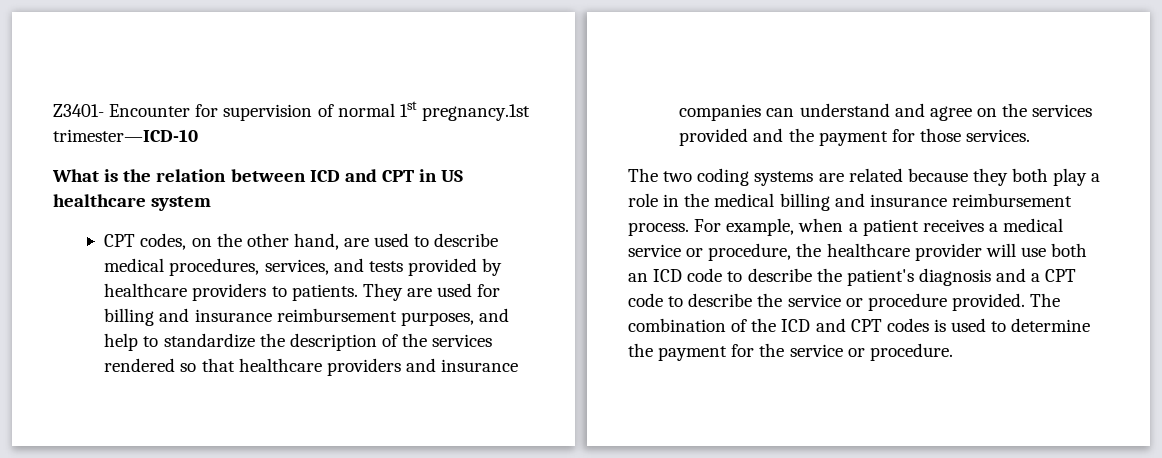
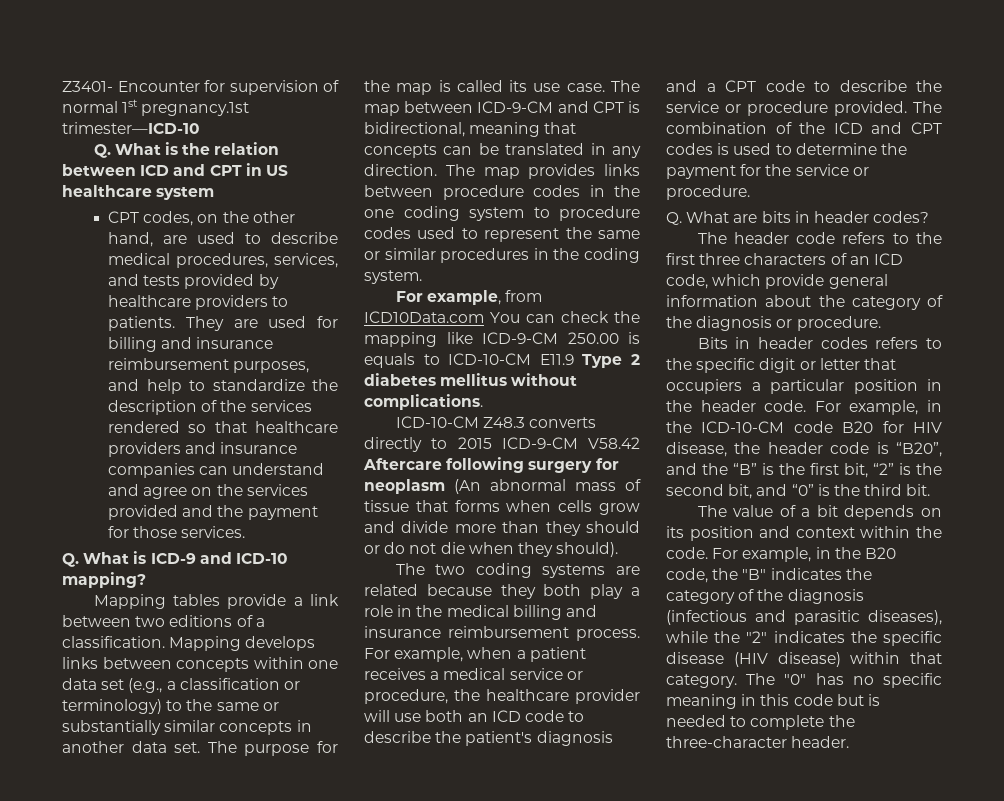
(198, 135) none -> [93,144,111,158] Q.
(1031, 135) none -> [62,551,288,567] [62,572,146,588] [93,594,339,609] [62,615,265,627] [62,636,316,651] [62,657,338,672] [62,678,300,693] [62,699,279,714] [62,720,312,735] [62,741,338,756] [364,80,640,95] [364,101,640,116] [364,122,577,137] [364,143,641,158] [364,164,640,179] [364,185,640,200] [364,206,640,221] [364,227,640,242] [364,248,640,263] [364,270,422,284] [395,290,543,305] [364,311,640,323] [364,332,640,347] [364,353,640,368] [364,373,578,386] [364,394,483,410] [395,416,597,428] [364,437,640,452] [363,457,619,473] [364,479,641,494] [364,500,640,515] [364,521,640,536] [364,542,619,557] // Q. What is ICD-9 and ICD-10 mapping? // Mapping tables provide a link between two editions of a classification. Mapping develops links between concepts within one data set (e.g., a classification or terminology) to the same or substantially similar concepts in another data set. The purpose for the map is called its use case. The map between ICD-9-CM and CPT is bidirectional, meaning that concepts can be translated in any direction. The map provides links between procedure codes in the one coding system to procedure codes used to represent the same or similar procedures in the coding system. // For example, from ICD10Data.com You can check the mapping like ICD-9-CM 250.00 is equals to ICD-10-CM E11.9 Type 2 diabetes mellitus without complications. // ICD-10-CM Z48.3 converts directly to 2015 ICD-9-CM V58.42 Aftercare following surgery for neoplasm (An abnormal mass of tissue that forms when cells grow and divide more than they should or do not die when they should).
(953, 352) none -> [666,211,930,225] [697,232,942,244] [666,253,903,265] [666,274,888,289] [666,295,943,310] [666,316,881,331] [697,337,942,349] [666,358,896,373] [666,379,942,394] [666,400,942,415] [666,421,942,433] [666,442,942,457] [666,463,942,478] [666,484,931,499] [697,505,942,520] [666,526,942,541] [666,547,896,562] [666,568,872,583] [666,589,864,604] [666,610,942,625] [666,631,942,646] [666,652,942,667] [666,673,942,688] [666,694,880,709] [666,715,855,730] [666,736,850,748] // Q. What are bits in header codes? // The header code refers to the first three characters of an ICD code, which provide general information about the category of the diagnosis or procedure. // Bits in header codes refers to the specific digit or letter that occupiers a particular position in the header code. For example, in the ICD-10-CM code B20 for HIV disease, the header code is “B20”, and the “B” is the first bit, “2” is the second bit, and “0” is the third bit. // The value of a bit depends on its position and context within the code. For example, in the B20 code, the "B" indicates the category of the diagnosis (infectious and parasitic diseases), while the "2" indicates the specific disease (HIV disease) within that category. The "0" has no specific meaning in this code but is needed to complete the three-character header.

